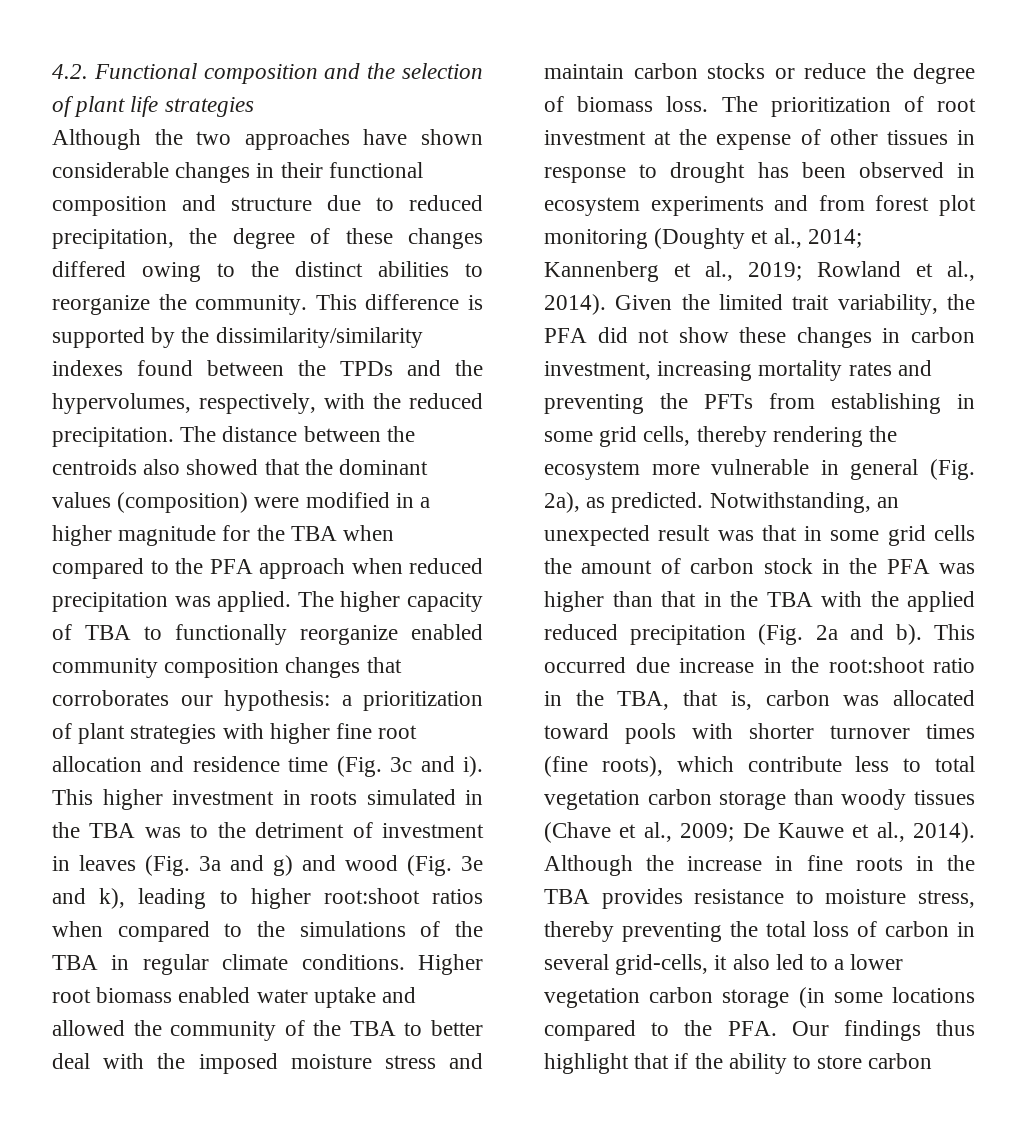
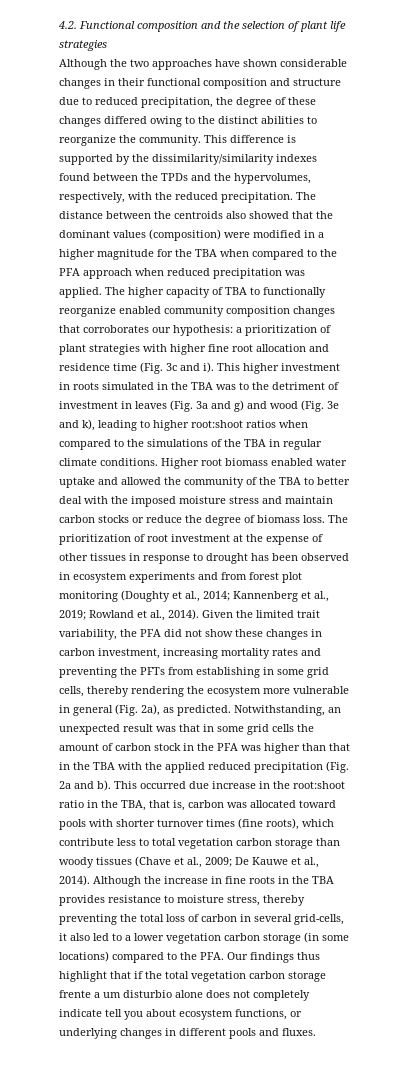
[892,987,975,1003] locations -> [59,951,109,962] locations)
[728,1053,933,1074] ability to store carbon -> [165,971,326,982] [59,990,310,1001] [59,1009,302,1020] [59,1028,316,1039] total vegetation carbon storage frente a um disturbio alone does not completely indicate tell you about ecosystem functions, or underlying changes in different pools and fluxes.

